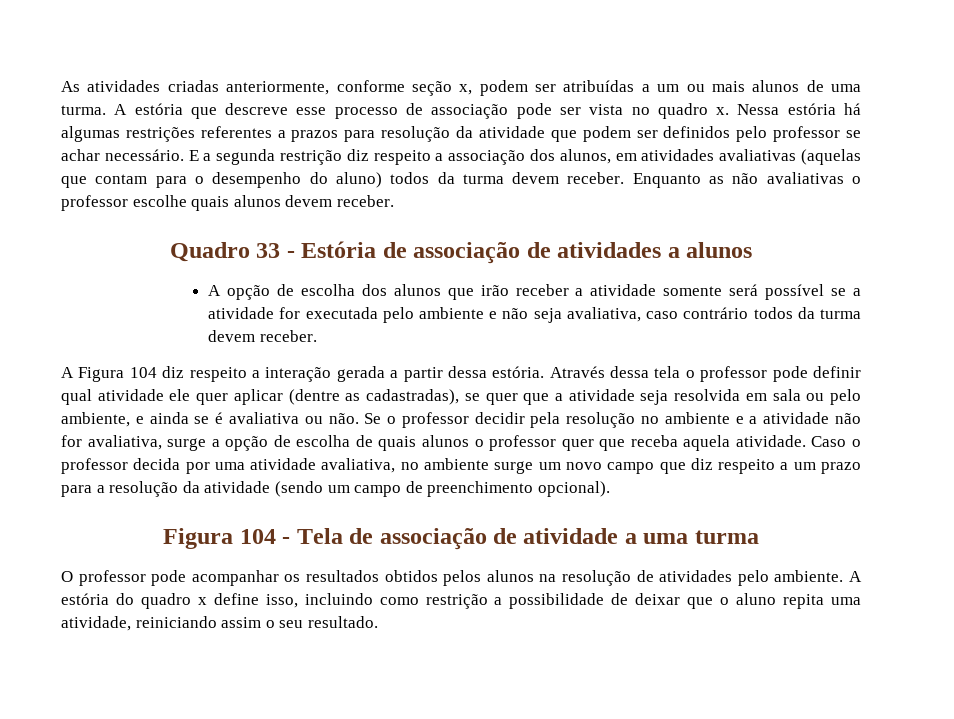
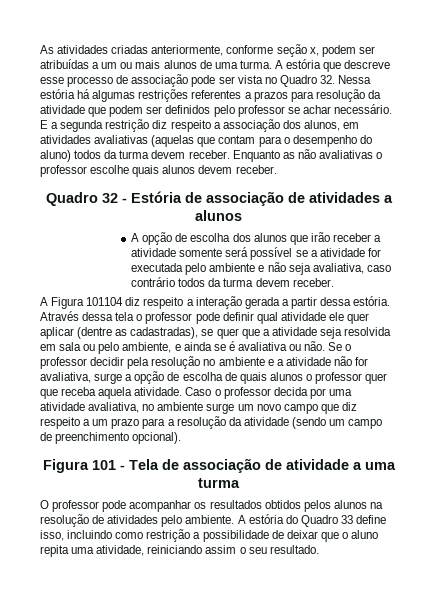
[657,103,730,119] quadro x. -> [279,75,335,87] Quadro 32.
[256,243,281,258] 33 -> [101,193,118,203] 32
[129,367,157,378] 104 -> [86,297,124,306] 101104
[239,529,276,544] 104 -> [91,460,116,470] 101
[140,593,207,609] quadro x -> [300,515,353,527] Quadro 33

